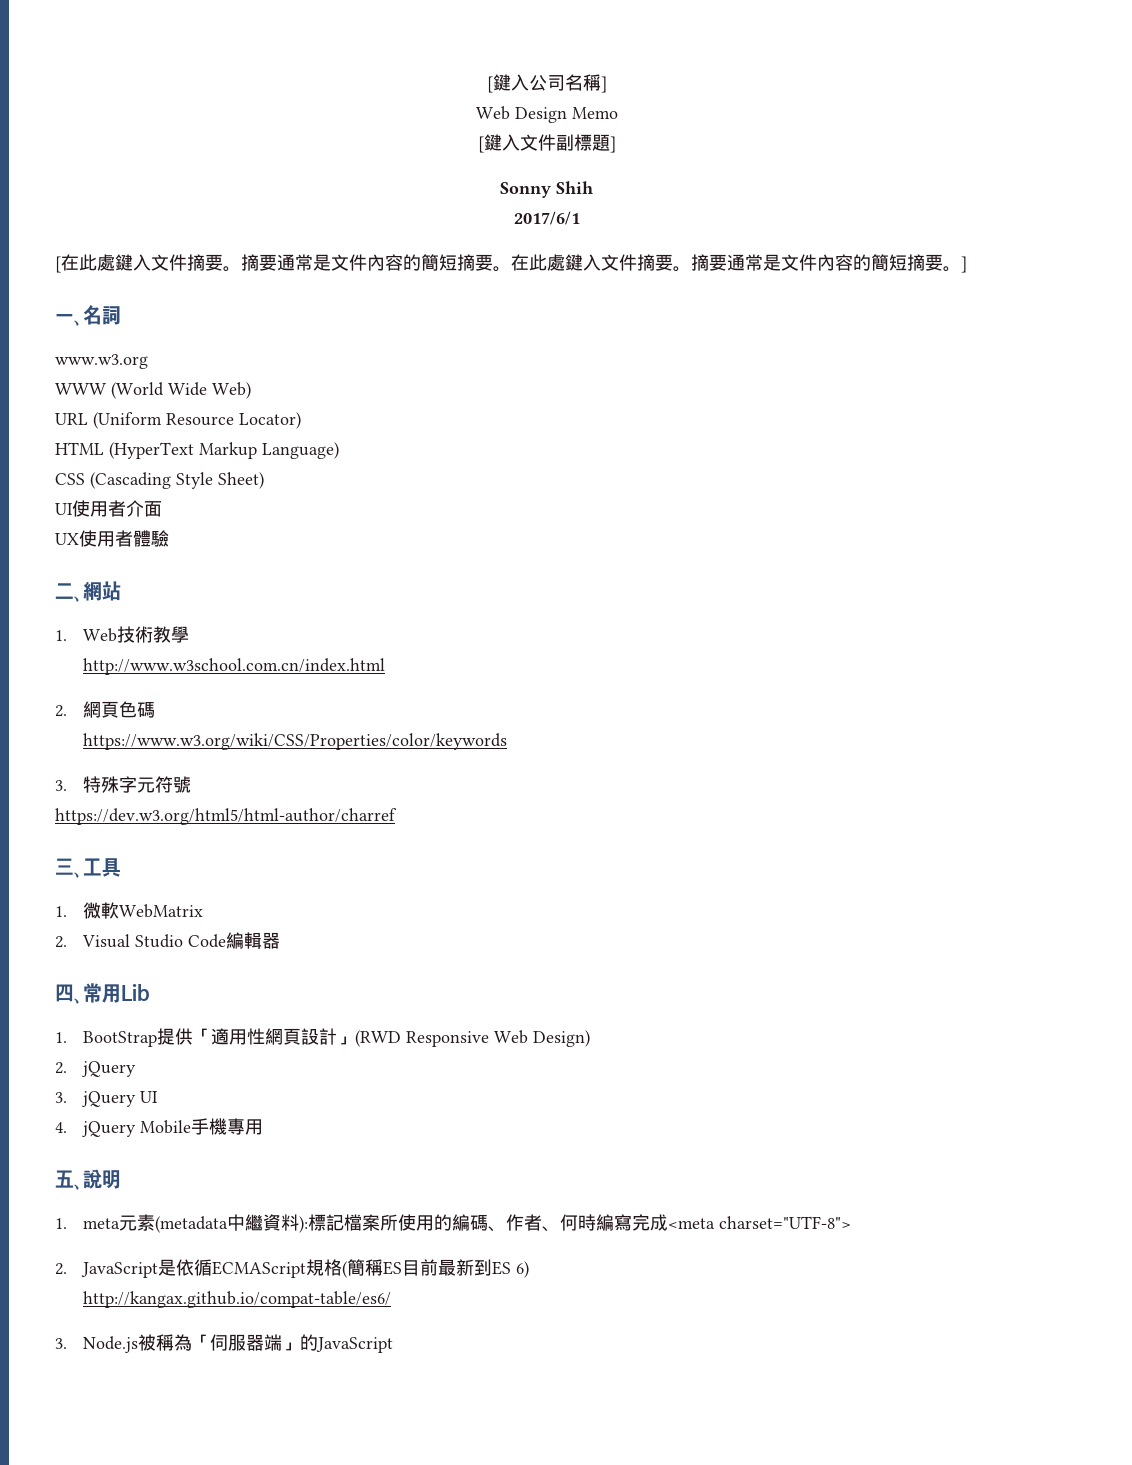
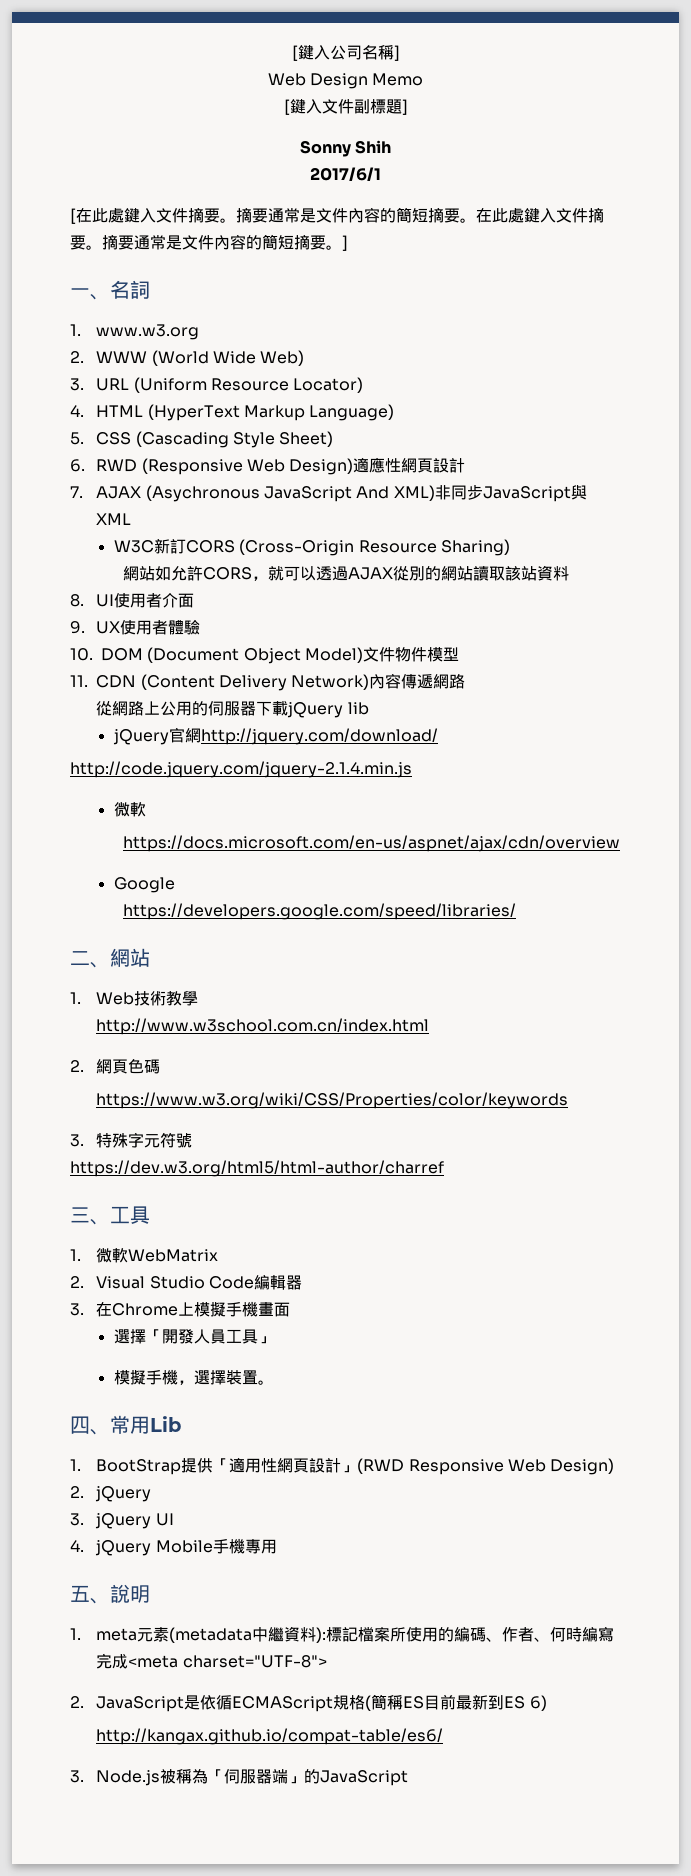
(121, 315) none -> [70,324,81,336] 1.
(148, 361) none -> [70,351,84,363] 2.
(251, 390) none -> [70,378,84,391] 3.
(301, 420) none -> [70,405,84,417] 4.
(339, 450) none -> [70,432,84,445] 5.
(264, 480) none -> [70,457,466,475] [70,485,587,502] [96,513,132,525] [113,538,510,556] [122,565,569,581] [70,594,84,607] 6. RWD (Responsive Web Design)適應性網頁設計 // 7. AJAX (Asychronous JavaScript And XML)非同步JavaScript與XML // W3C新訂CORS (Cross-Origin Resource Sharing) // 網站如允許CORS，就可以透過AJAX從別的網站讀取該站資料 // 8.
(162, 509) none -> [70,621,85,634] 9.
(169, 538) none -> [70,647,459,664] [70,673,466,691] [96,701,369,718] [112,727,438,745] [70,761,412,778] [113,802,146,817] [122,835,620,852] [113,877,175,893] [122,903,516,920] // 10. DOM (Document Object Model)文件物件模型 // 11. CDN (Content Delivery Network)內容傳遞網路 // 從網路上公用的伺服器下載jQuery lib // jQuery官網http://jquery.com/download/ // http://code.jquery.com/jquery-2.1.4.min.js // 微軟 // https://docs.microsoft.com/en-us/aspnet/ajax/cdn/overview // Google // https://developers.google.com/speed/libraries/
(281, 940) none -> [70,1301,291,1317] [113,1329,274,1344] [113,1369,274,1385] // 3.在Chrome上模擬手機畫面 // 選擇「開發人員工具」 // 模擬手機，選擇裝置。

